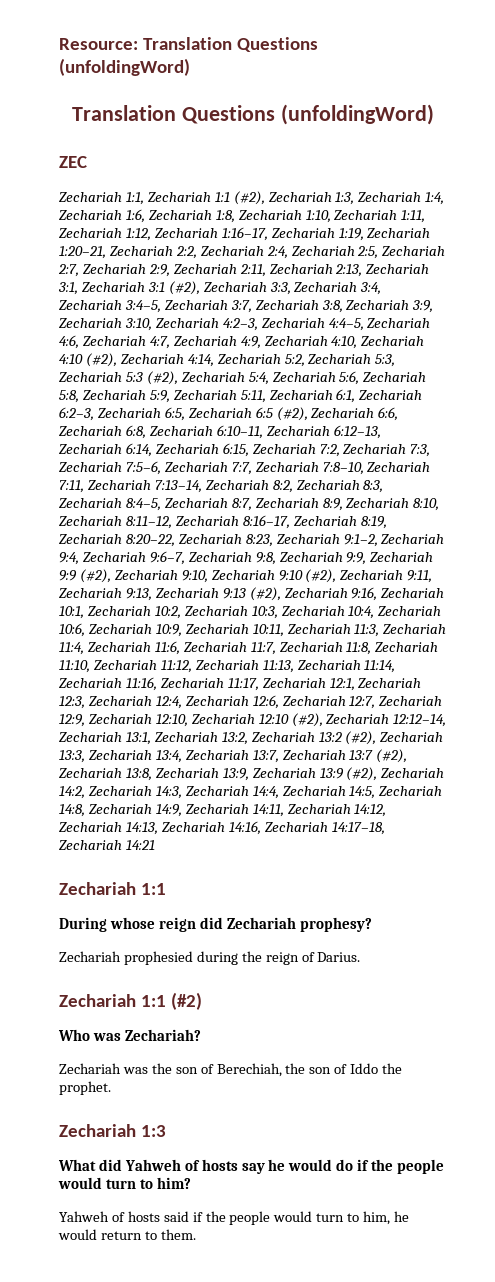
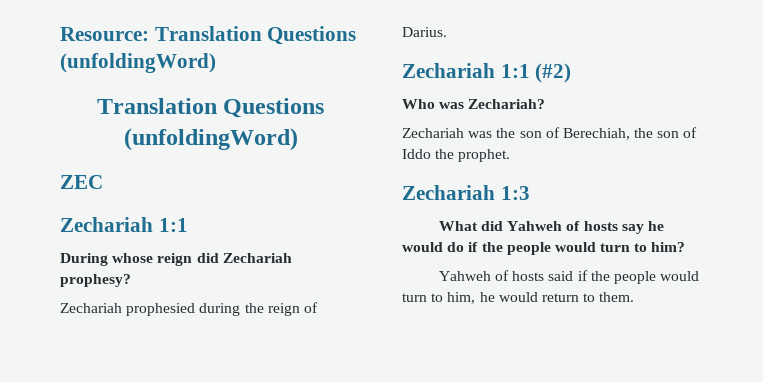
[59,191,445,205] [59,209,426,223] [59,227,431,241] [59,246,446,259] [58,264,430,277] [58,281,382,295] [59,300,434,313] [59,318,431,331] [59,335,425,349] [59,353,396,367] [59,371,427,385] [59,389,423,403] [59,407,399,421] [59,425,381,439] [59,443,431,457] [59,461,431,475] [59,480,384,493] [59,498,440,511] [59,515,387,529] [59,534,445,547] [59,551,434,565] [59,569,433,583] [59,587,445,601] [59,606,442,619] [59,623,447,637] [59,641,439,655] [59,660,396,673] [59,677,422,691] [59,695,443,709] [59,713,447,727] [59,731,444,745] [59,749,408,763] [59,767,445,781] [59,786,443,799] [59,804,387,817] [59,821,385,835] [59,840,155,850] // Zechariah 1:1, Zechariah 1:1 (#2), Zechariah 1:3, Zechariah 1:4, Zechariah 1:6, Zechariah 1:8, Zechariah 1:10, Zechariah 1:11, Zechariah 1:12, Zechariah 1:16–17, Zechariah 1:19, Zechariah 1:20–21, Zechariah 2:2, Zechariah 2:4, Zechariah 2:5, Zechariah 2:7, Zechariah 2:9, Zechariah 2:11, Zechariah 2:13, Zechariah 3:1, Zechariah 3:1 (#2), Zechariah 3:3, Zechariah 3:4, Zechariah 3:4–5, Zechariah 3:7, Zechariah 3:8, Zechariah 3:9, Zechariah 3:10, Zechariah 4:2–3, Zechariah 4:4–5, Zechariah 4:6, Zechariah 4:7, Zechariah 4:9, Zechariah 4:10, Zechariah 4:10 (#2), Zechariah 4:14, Zechariah 5:2, Zechariah 5:3, Zechariah 5:3 (#2), Zechariah 5:4, Zechariah 5:6, Zechariah 5:8, Zechariah 5:9, Zechariah 5:11, Zechariah 6:1, Zechariah 6:2–3, Zechariah 6:5, Zechariah 6:5 (#2), Zechariah 6:6, Zechariah 6:8, Zechariah 6:10–11, Zechariah 6:12–13, Zechariah 6:14, Zechariah 6:15, Zechariah 7:2, Zechariah 7:3, Zechariah 7:5–6, Zechariah 7:7, Zechariah 7:8–10, Zechariah 7:11, Zechariah 7:13–14, Zechariah 8:2, Zechariah 8:3, Zechariah 8:4–5, Zechariah 8:7, Zechariah 8:9, Zechariah 8:10, Zechariah 8:11–12, Zechariah 8:16–17, Zechariah 8:19, Zechariah 8:20–22, Zechariah 8:23, Zechariah 9:1–2, Zechariah 9:4, Zechariah 9:6–7, Zechariah 9:8, Zechariah 9:9, Zechariah 9:9 (#2), Zechariah 9:10, Zechariah 9:10 (#2), Zechariah 9:11, Zechariah 9:13, Zechariah 9:13 (#2), Zechariah 9:16, Zechariah 10:1, Zechariah 10:2, Zechariah 10:3, Zechariah 10:4, Zechariah 10:6, Zechariah 10:9, Zechariah 10:11, Zechariah 11:3, Zechariah 11:4, Zechariah 11:6, Zechariah 11:7, Zechariah 11:8, Zechariah 11:10, Zechariah 11:12, Zechariah 11:13, Zechariah 11:14, Zechariah 11:16, Zechariah 11:17, Zechariah 12:1, Zechariah 12:3, Zechariah 12:4, Zechariah 12:6, Zechariah 12:7, Zechariah 12:9, Zechariah 12:10, Zechariah 12:10 (#2), Zechariah 12:12–14, Zechariah 13:1, Zechariah 13:2, Zechariah 13:2 (#2), Zechariah 13:3, Zechariah 13:4, Zechariah 13:7, Zechariah 13:7 (#2), Zechariah 13:8, Zechariah 13:9, Zechariah 13:9 (#2), Zechariah 14:2, Zechariah 14:3, Zechariah 14:4, Zechariah 14:5, Zechariah 14:8, Zechariah 14:9, Zechariah 14:11, Zechariah 14:12, Zechariah 14:13, Zechariah 14:16, Zechariah 14:17–18, Zechariah 14:21 -> (103, 182) none

